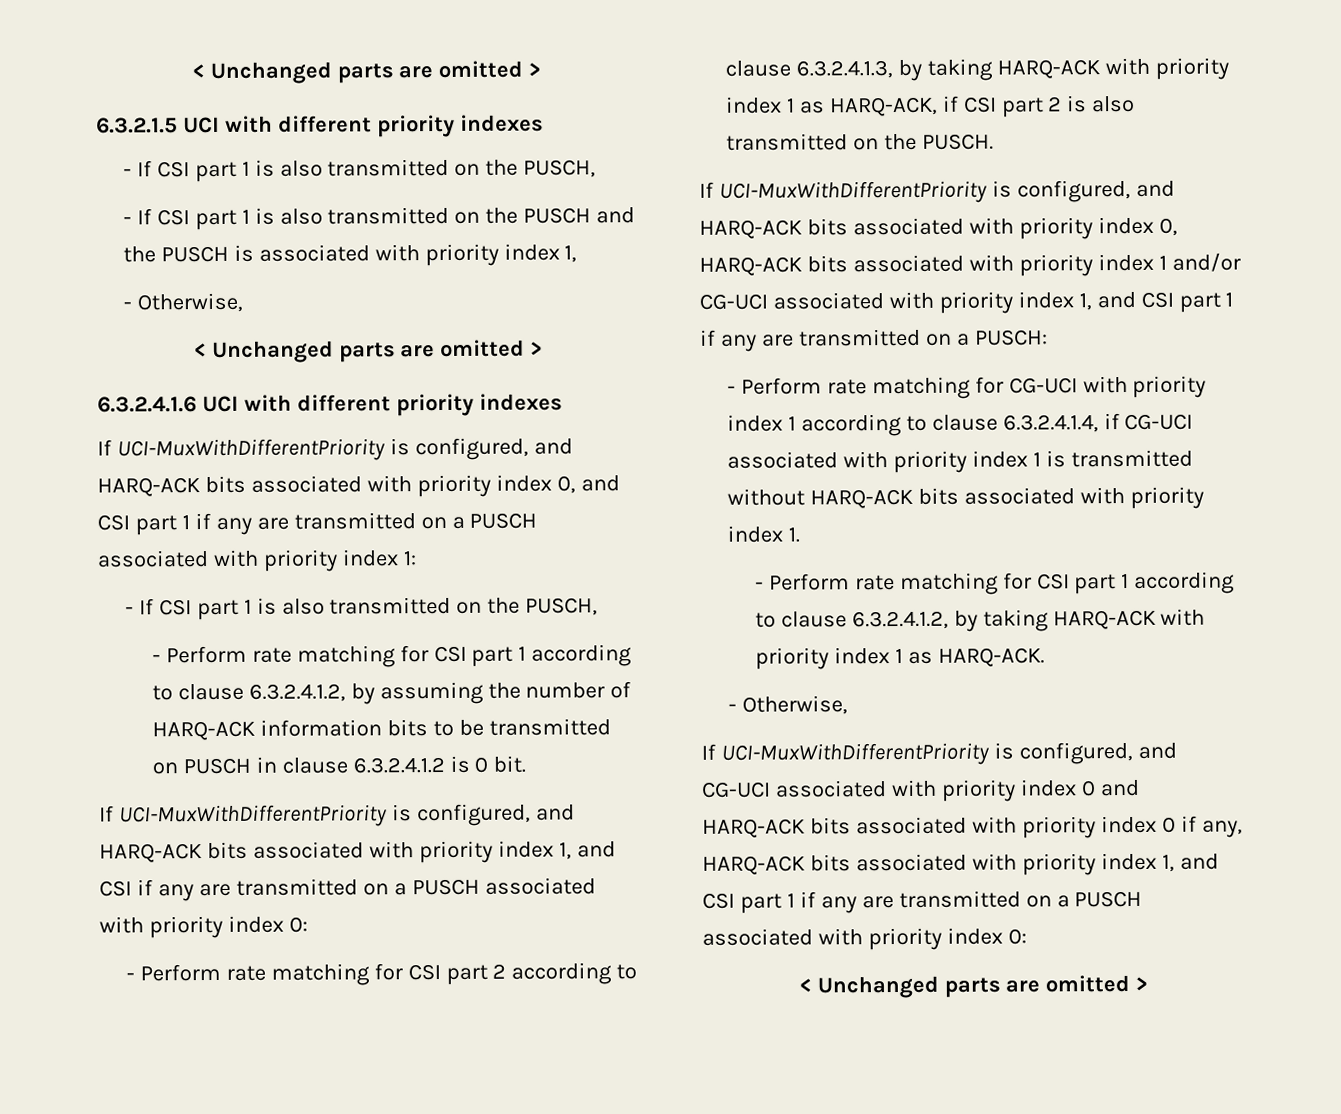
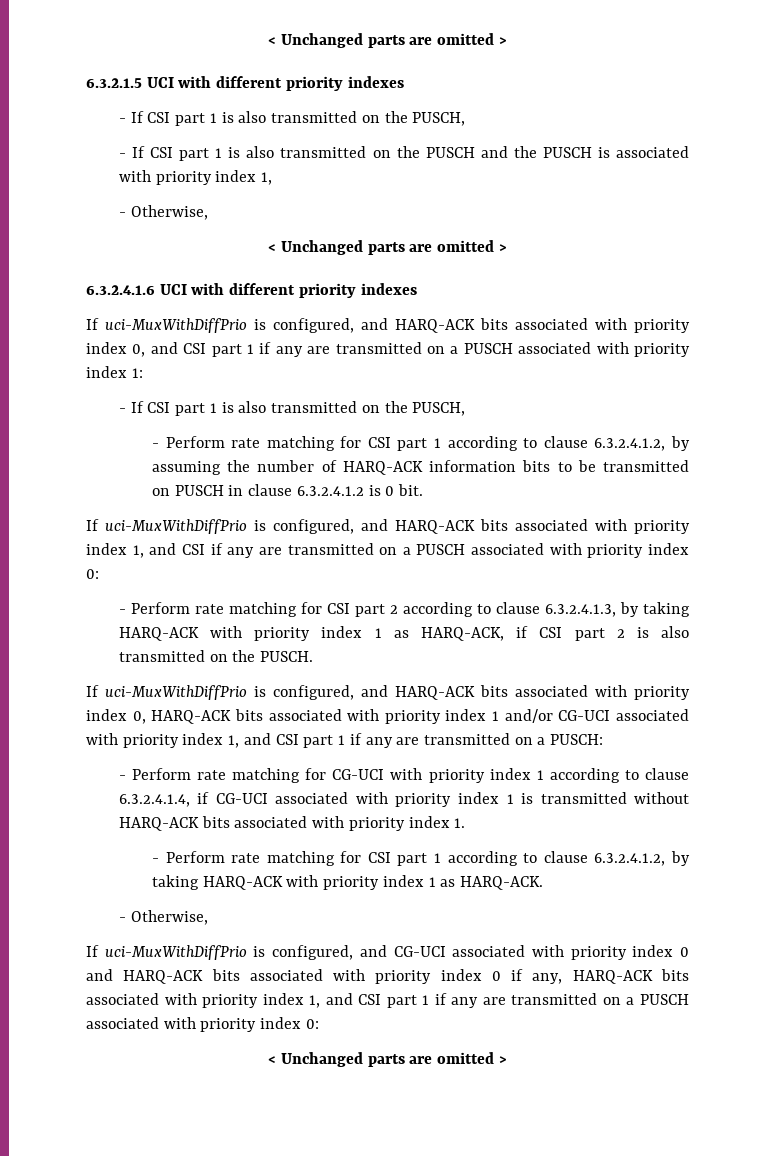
[116,438,386,462] UCI-MuxWithDifferentPriority -> [105,318,247,333] uci-MuxWithDiffPrio
[118,804,388,828] UCI-MuxWithDifferentPriority -> [105,519,247,534] uci-MuxWithDiffPrio
[718,180,988,204] UCI-MuxWithDifferentPriority -> [105,685,247,700] uci-MuxWithDiffPrio
[720,742,990,766] UCI-MuxWithDifferentPriority -> [104,945,247,960] uci-MuxWithDiffPrio

